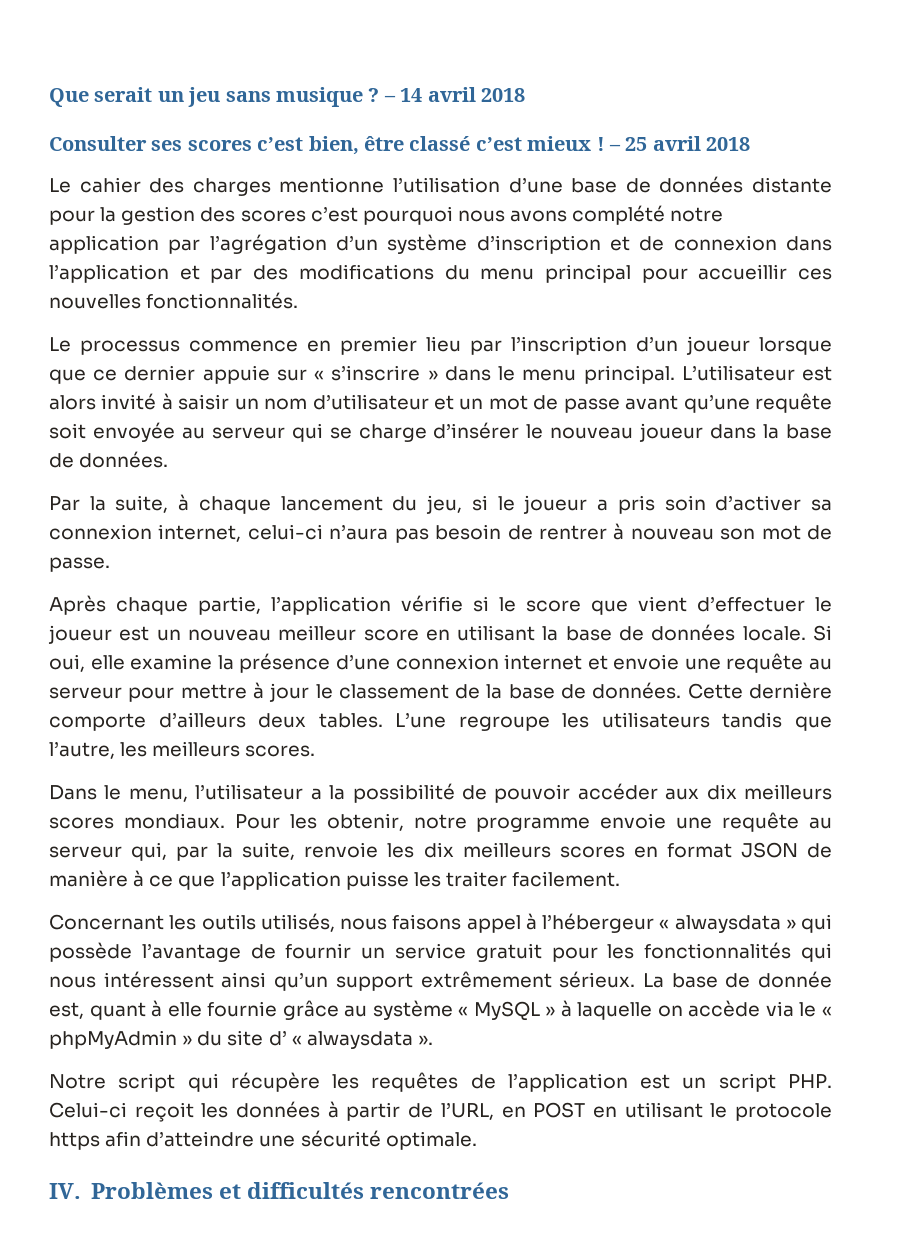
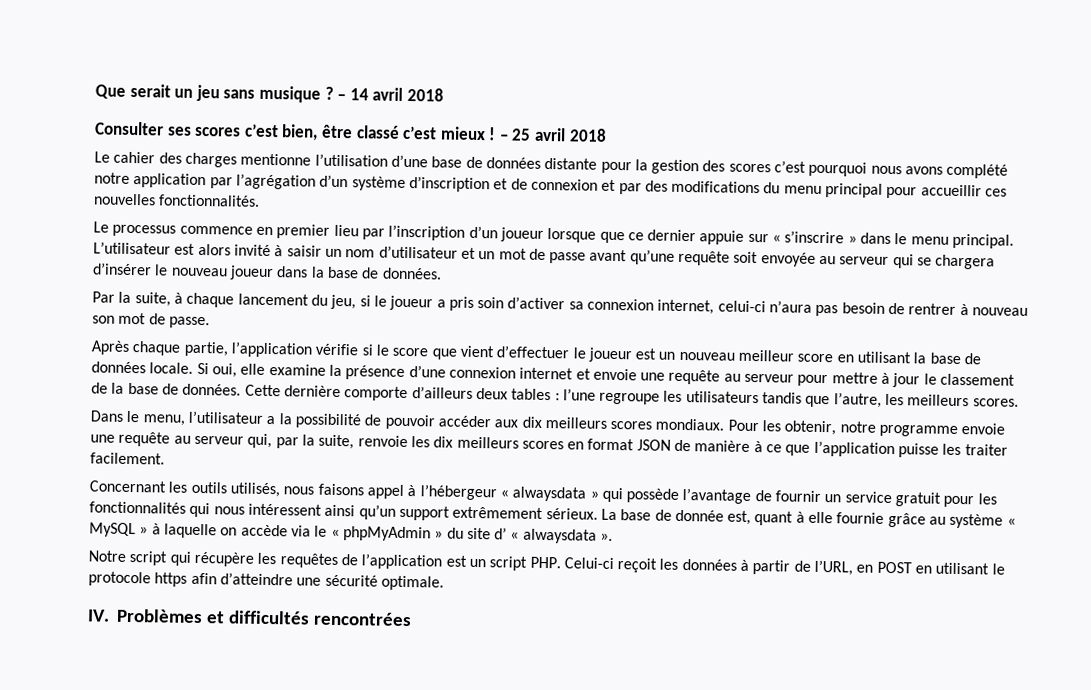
[786,236,833,251] [49,264,169,283] dans l’application -> (598, 184) none
[358,424,427,442] charge -> [935,254,996,270] chargera
[318,712,447,728] tables. L’une -> [511,388,596,401] tables : l’une

